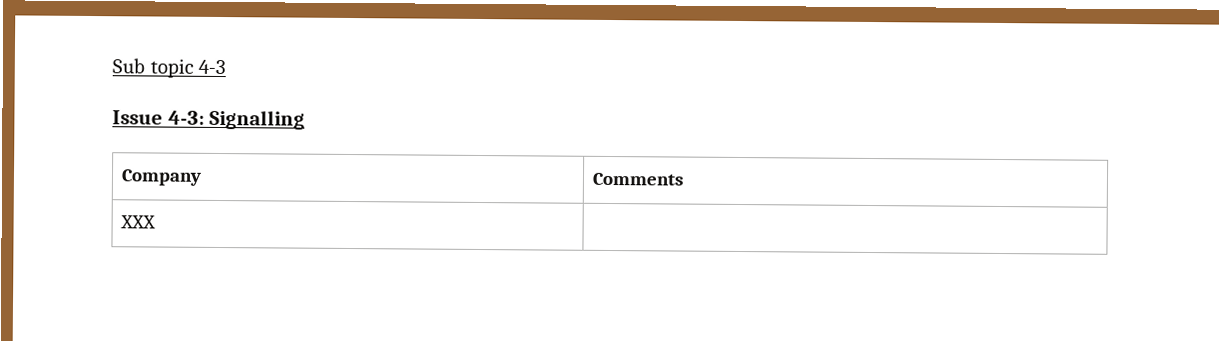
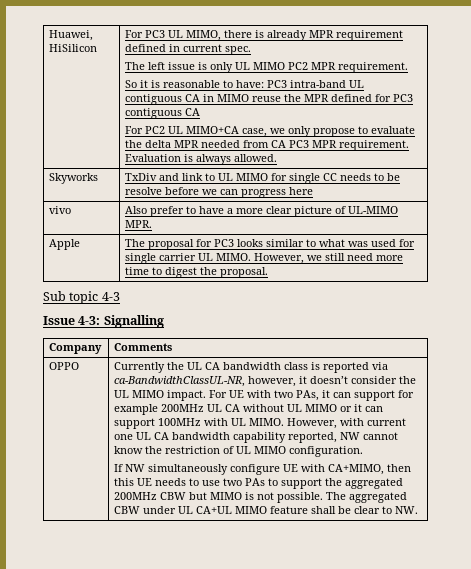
(112, 66) none -> [49,30,94,41] [49,44,98,52] [125,30,404,41] [125,44,252,55] [125,62,409,73] [125,80,365,88] [125,94,414,105] [125,108,201,119] [125,126,416,137] [125,140,410,151] [125,154,278,165] [49,173,99,184] [125,173,401,184] [125,187,314,198] [49,206,72,214] [125,206,399,217] [125,220,153,228] [49,239,81,250] [125,239,416,250] [125,253,404,264] [125,267,269,278] Huawei, HiSilicon | For PC3 UL MIMO, there is already MPR requirement defined in current spec. // The left issue is only UL MIMO PC2 MPR requirement. // So it is reasonable to have: PC3 intra-band UL contiguous CA in MIMO reuse the MPR defined for PC3 contiguous CA // For PC2 UL MIMO+CA case, we only propose to evaluate the delta MPR needed from CA PC3 MPR requirement. Evaluation is always allowed. // Skyworks | TxDiv and link to UL MIMO for single CC needs to be resolve before we can progress here // vivo | Also prefer to have a more clear picture of UL-MIMO MPR. // Apple | The proposal for PC3 looks similar to what was used for single carrier UL MIMO. However, we still need more time to digest the proposal. //
[119,215,156,229] XXX | -> [49,362,80,370] [114,362,389,373] [114,376,417,387] [114,390,415,401] [114,404,384,415] [114,418,407,429] [114,432,399,443] [114,446,364,457] [114,464,412,475] [114,478,404,489] [114,492,408,503] [114,506,419,514] OPPO | Currently the UL CA bandwidth class is reported via ca-BandwidthClassUL-NR, however, it doesn’t consider the UL MIMO impact. For UE with two PAs, it can support for example 200MHz UL CA without UL MIMO or it can support 100MHz with UL MIMO. However, with current one UL CA bandwidth capability reported, NW cannot know the restriction of UL MIMO configuration. // If NW simultaneously configure UE with CA+MIMO, then this UE needs to use two PAs to support the aggregated 200MHz CBW but MIMO is not possible. The aggregated CBW under UL CA+UL MIMO feature shall be clear to NW.

